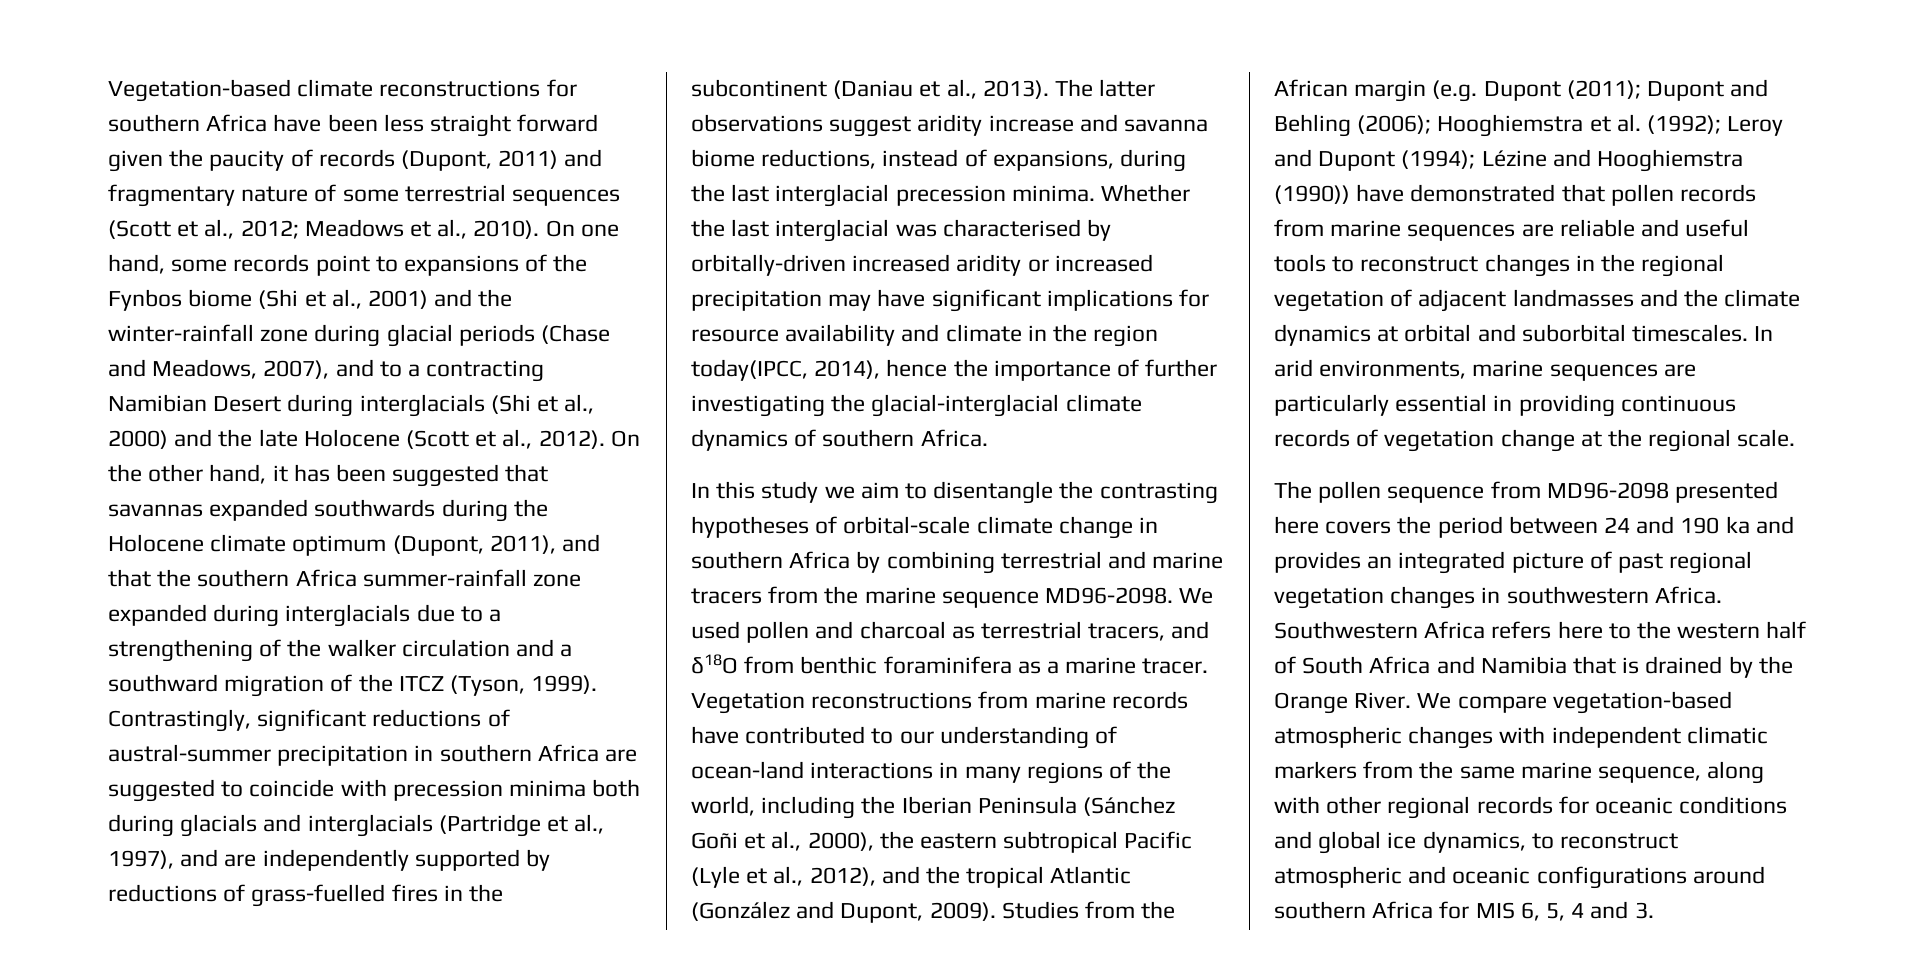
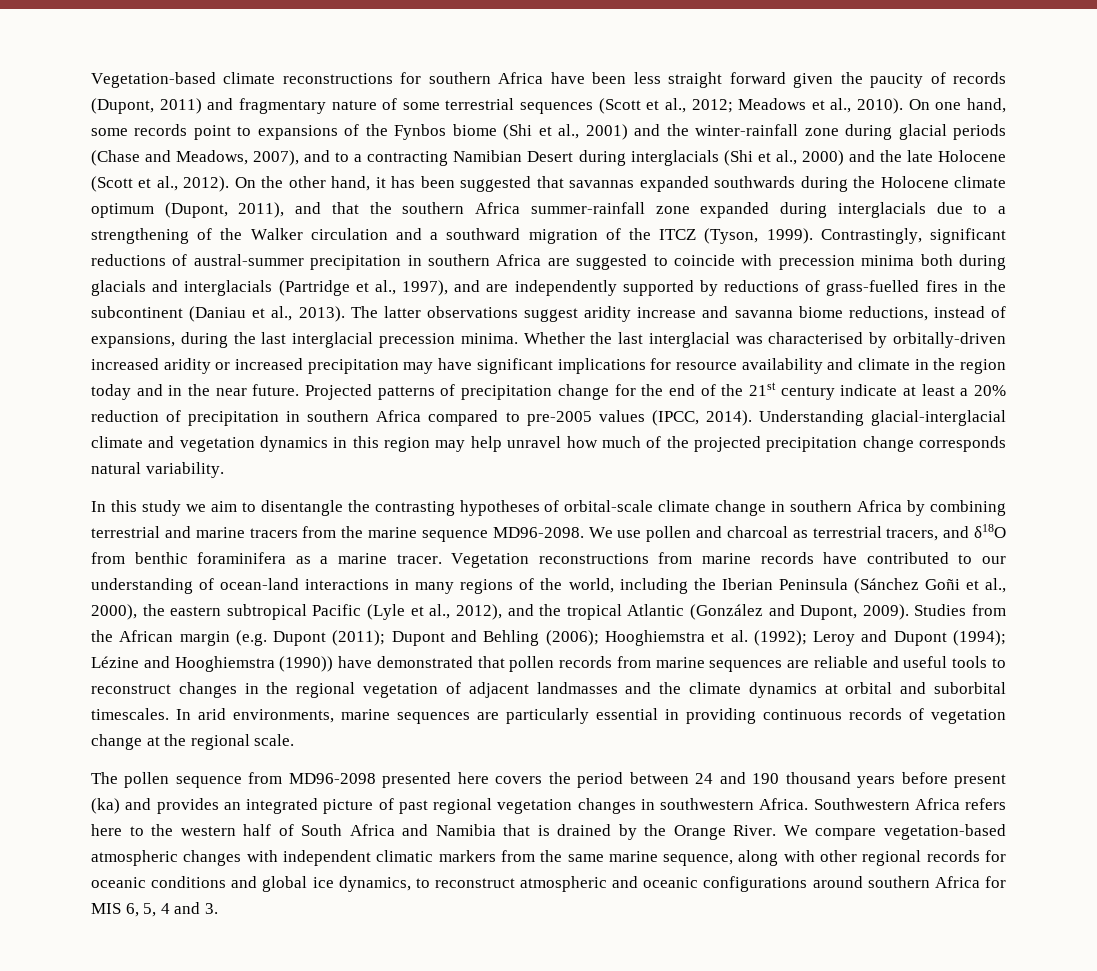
[327,639,396,657] walker -> [250,228,303,240] Walker
[691,359,1218,381] [691,394,1142,417] [691,429,988,451] today(IPCC, 2014), hence the importance of further investigating the glacial-interglacial climate dynamics of southern Africa. -> [91,382,1006,400] [91,410,1007,426] [91,436,1007,452] [91,462,224,478] today and in the near future. Projected patterns of precipitation change for the end of the 21st century indicate at least a 20% reduction of precipitation in southern Africa compared to pre-2005 values (IPCC, 2014). Understanding glacial-interglacial climate and vegetation dynamics in this region may help unravel how much of the projected precipitation change corresponds natural variability.
[691,621,740,639] used -> [617,530,642,538] use
[1725,516,1750,534] ka -> [785,772,1006,788] [91,798,120,814] thousand years before present (ka)

